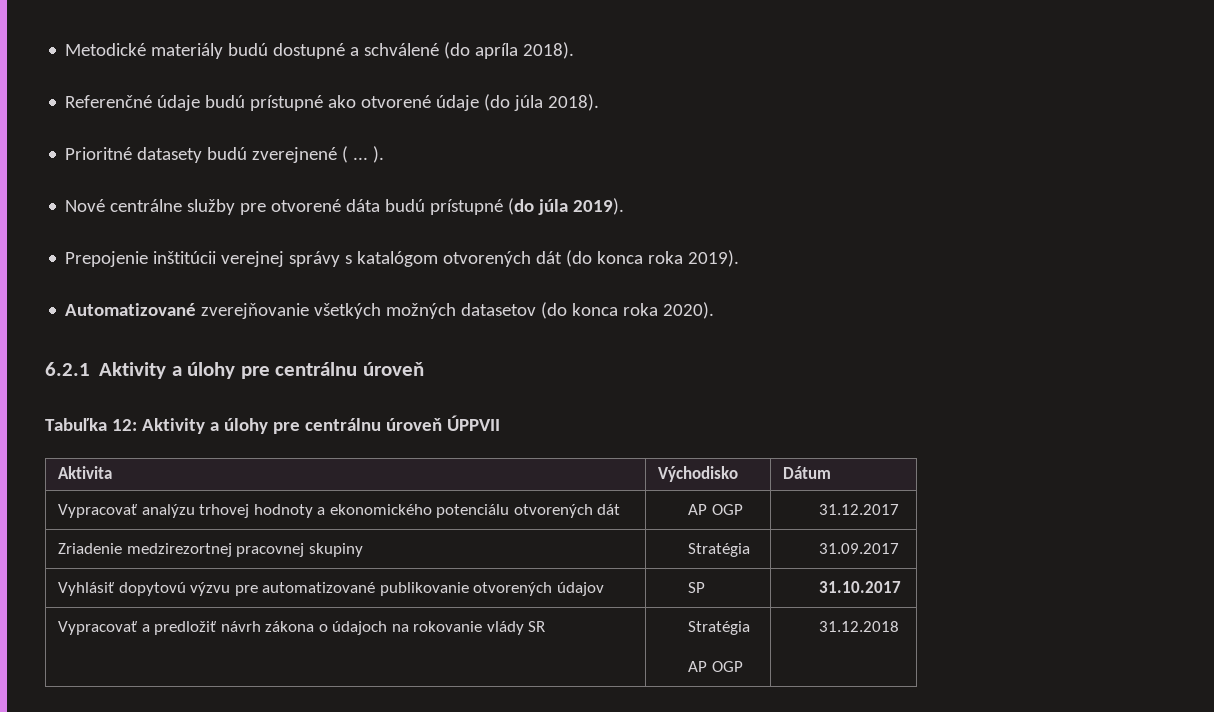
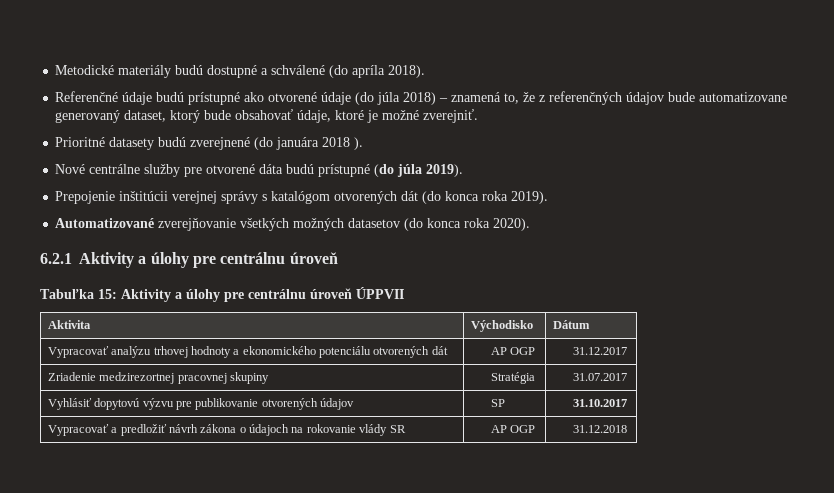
[548,94,600,111] 2018). -> [403,91,788,105] [55,109,479,123] 2018) – znamená to, že z referenčných údajov bude automatizovane generovaný dataset, ktorý bude obsahovať údaje, ktoré je možné zverejniť.
[342,146,369,163] ( ... -> [254,137,351,150] (do januára 2018
[111,419,137,431] 12: -> [98,289,117,299] 15:
[819,543,900,554] 31.09.2017 -> [572,373,627,381] 31.07.2017
[262,582,376,593] automatizované -> (192, 405) none
[688,621,751,635] Stratégia // -> (406, 429) none

